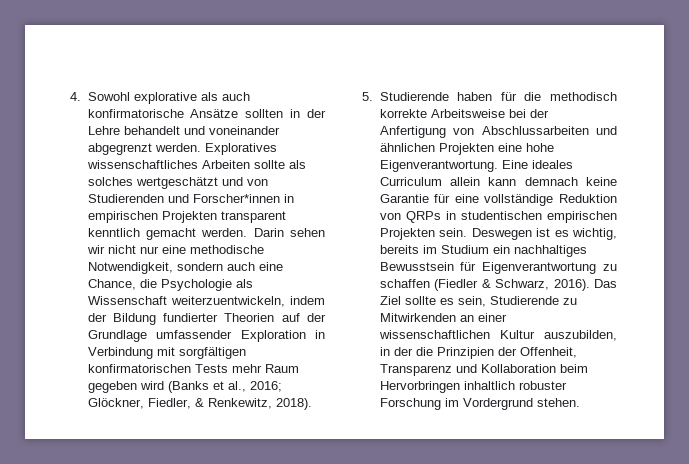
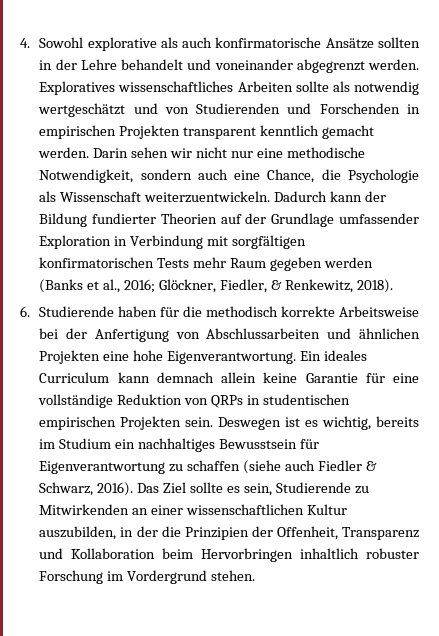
[87,177,133,186] solches -> [354,81,420,95] notwendig
[192,194,280,203] Forscher*innen -> [319,103,400,114] Forschenden
[170,296,325,307] weiterzuentwickeln, indem -> [144,191,362,203] weiterzuentwickeln. Dadurch kann
[139,381,164,390] wird -> [323,257,373,268] werden
[362,92,373,101] 5. -> [20,306,30,317] 6.
[501,160,528,169] Eine -> [299,351,321,361] Ein
[449,177,480,186] allein -> (110, 377) none
(578, 181) none -> [221,372,257,383] allein
[434,279,478,291] (Fiedler -> [243,460,362,474] (siehe auch Fiedler

